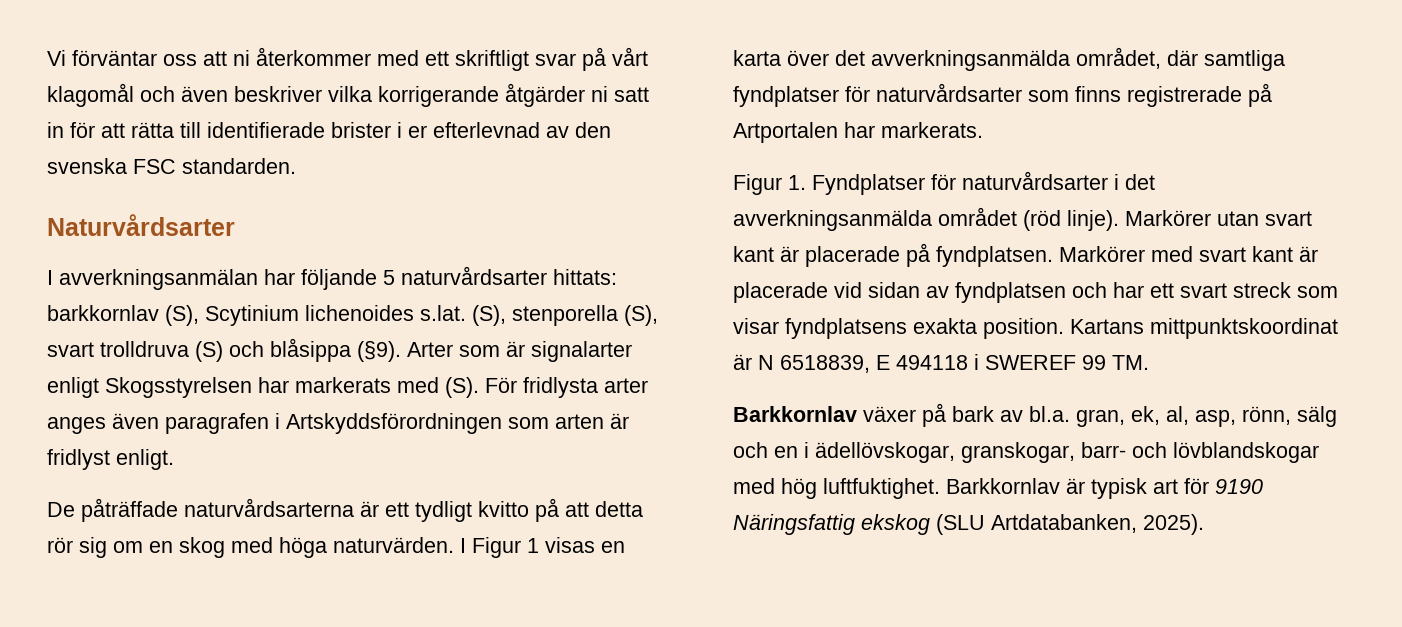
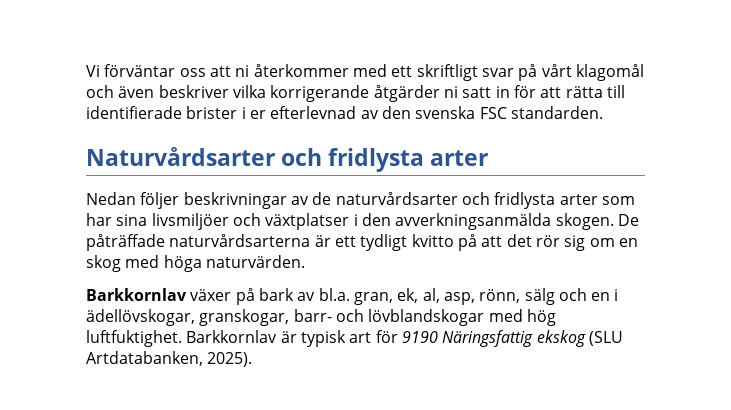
[47,266,617,290] [47,305,658,326] [47,338,632,362] [47,377,648,398] [47,413,629,434] [47,449,174,470] // I avverkningsanmälan har följande 5 naturvårdsarter hittats: barkkornlav (S), Scytinium lichenoides s.lat. (S), stenporella (S), svart trolldruva (S) och blåsippa (§9). Arter som är signalarter enligt Skogsstyrelsen har markerats med (S). För fridlysta arter anges även paragrafen i Artskyddsförordningen som arten är fridlyst enligt. // -> [281,148,489,172] [86,192,635,209] [86,213,614,230] och fridlysta arter // Nedan följer beskrivningar av de naturvårdsarter och fridlysta arter som har sina livsmiljöer och växtplatser i den avverkningsanmälda skogen.
[595,501,643,517] detta -> [506,234,532,247] det
[460,537,625,558] [733,47,1285,71] [733,83,1272,107] [733,122,983,143] [733,171,1155,195] [733,207,1312,231] [733,243,1318,267] [733,282,1338,303] [733,318,1338,339] [733,354,1149,373] I Figur 1 visas en karta över det avverkningsanmälda området, där samtliga fyndplatser för naturvårdsarter som finns registrerade på Artportalen har markerats. // Figur 1. Fyndplatser för naturvårdsarter i det avverkningsanmälda området (röd linje). Markörer utan svart kant är placerade på fyndplatsen. Markörer med svart kant är placerade vid sidan av fyndplatsen och har ett svart streck som visar fyndplatsens exakta position. Kartans mittpunktskoordinat är N 6518839, E 494118 i SWEREF 99 TM. -> (305, 261) none

